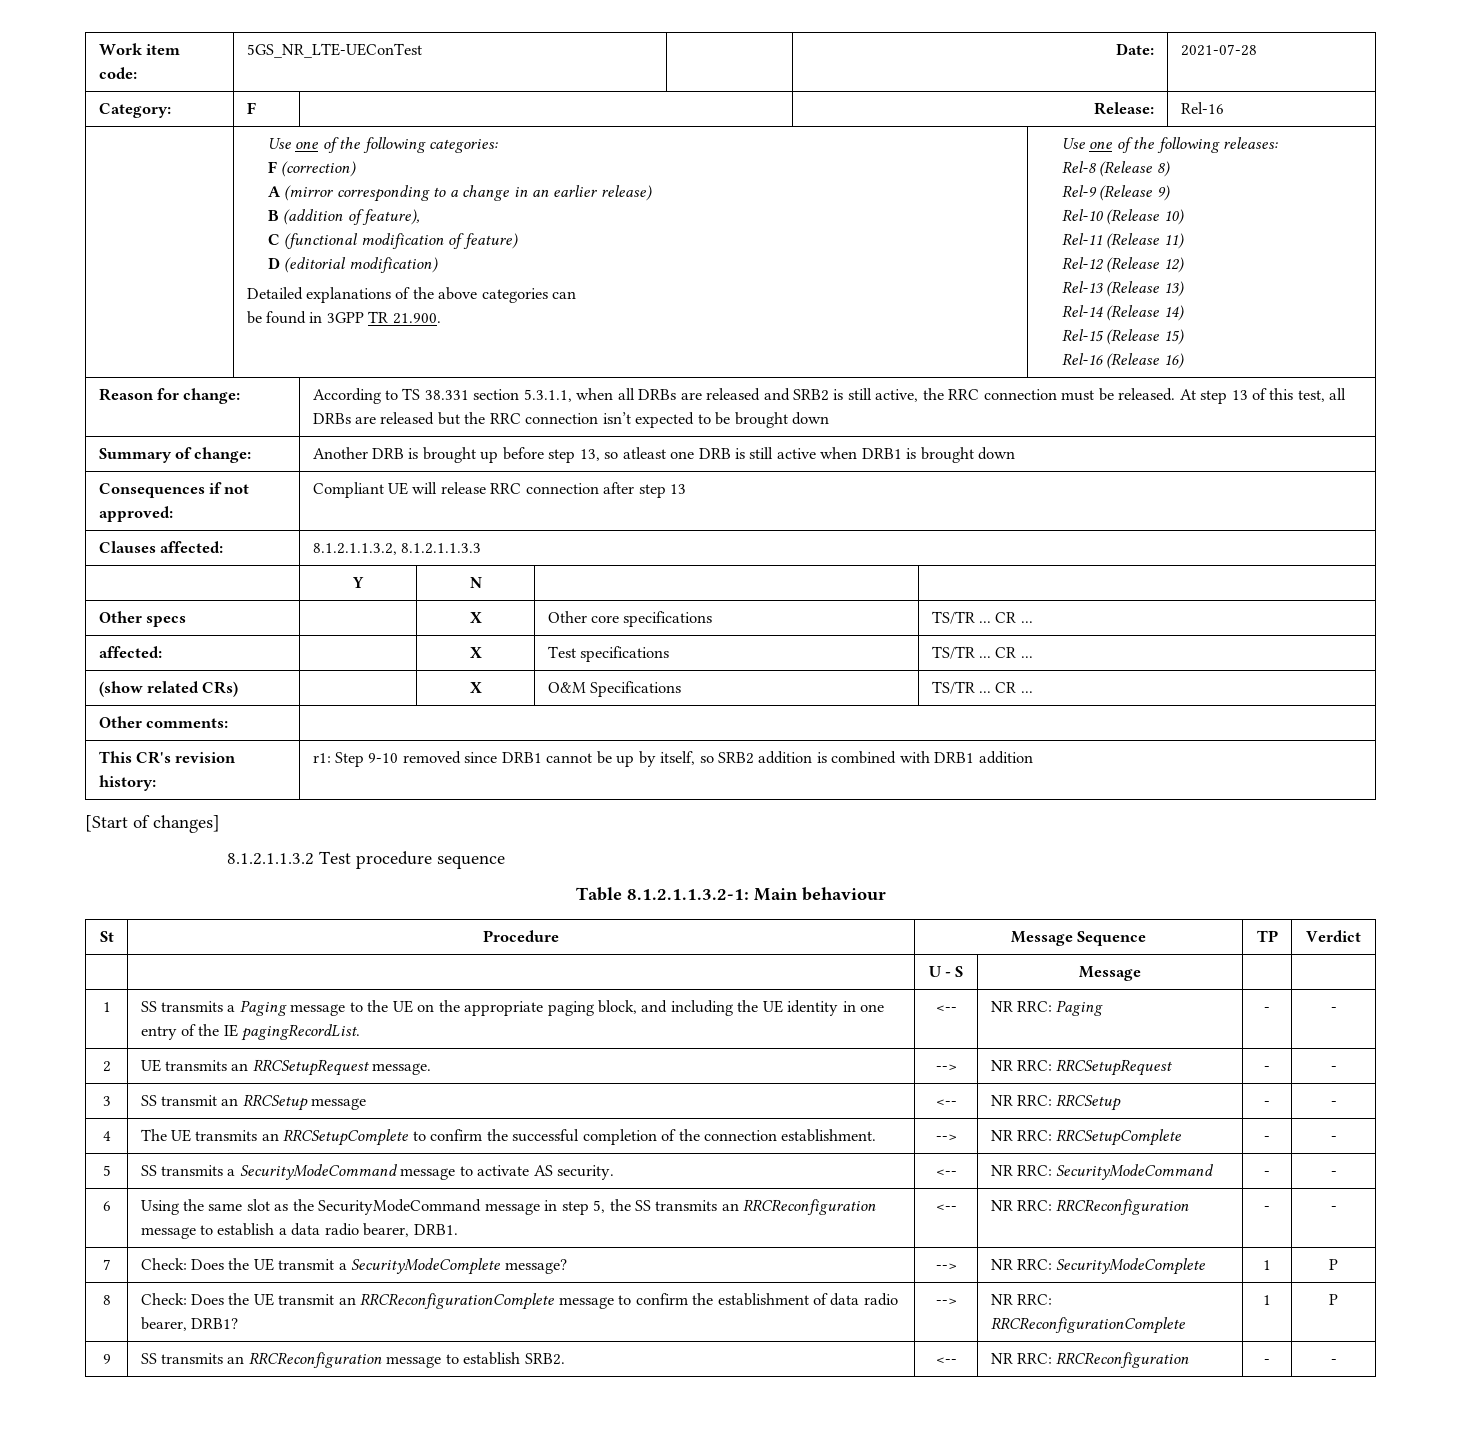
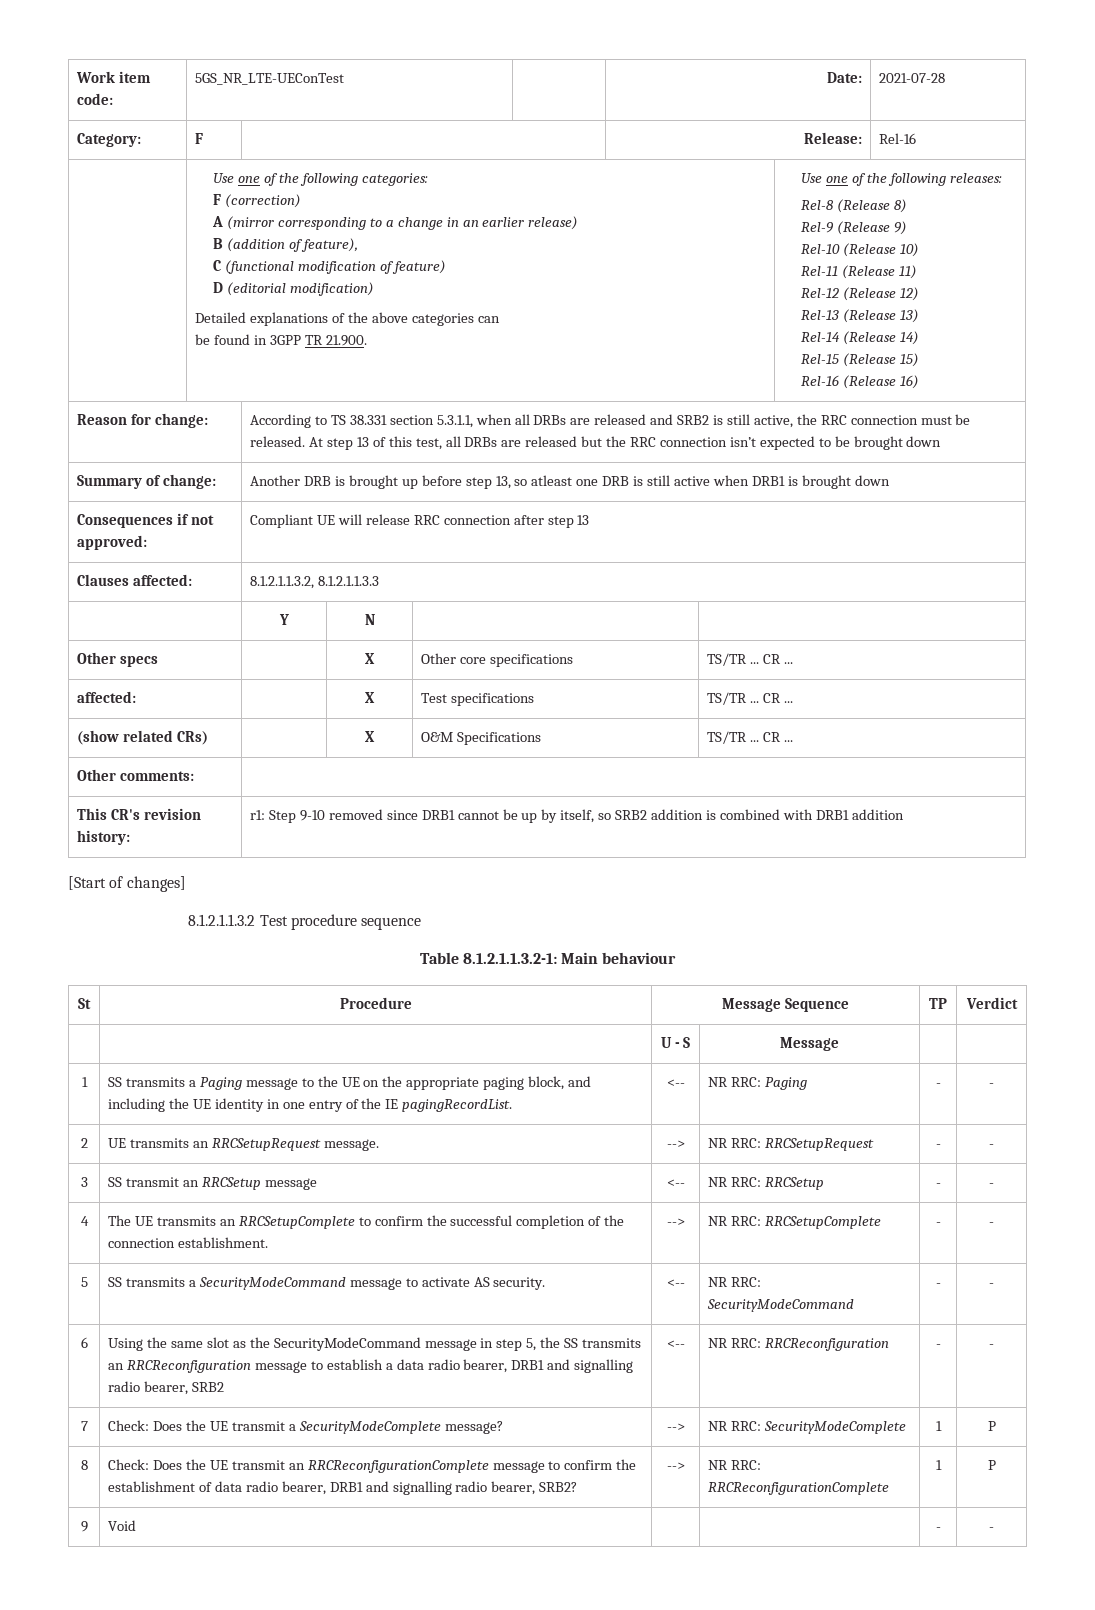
[413,1224,458,1235] DRB1. -> [511,1359,634,1373] [108,1381,224,1395] DRB1 and signalling radio bearer, SRB2
[191,1318,239,1329] DRB1? -> [329,1481,578,1495] DRB1 and signalling radio bearer, SRB2?
[140,1352,565,1368] [935,1357,957,1364] [990,1352,1190,1368] SS transmits an RRCReconfiguration message to establish SRB2. | <-- | NR RRC: RRCReconfiguration -> [108,1520,137,1531] Void | |

